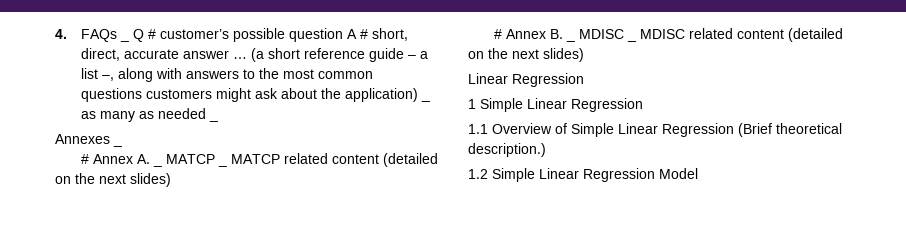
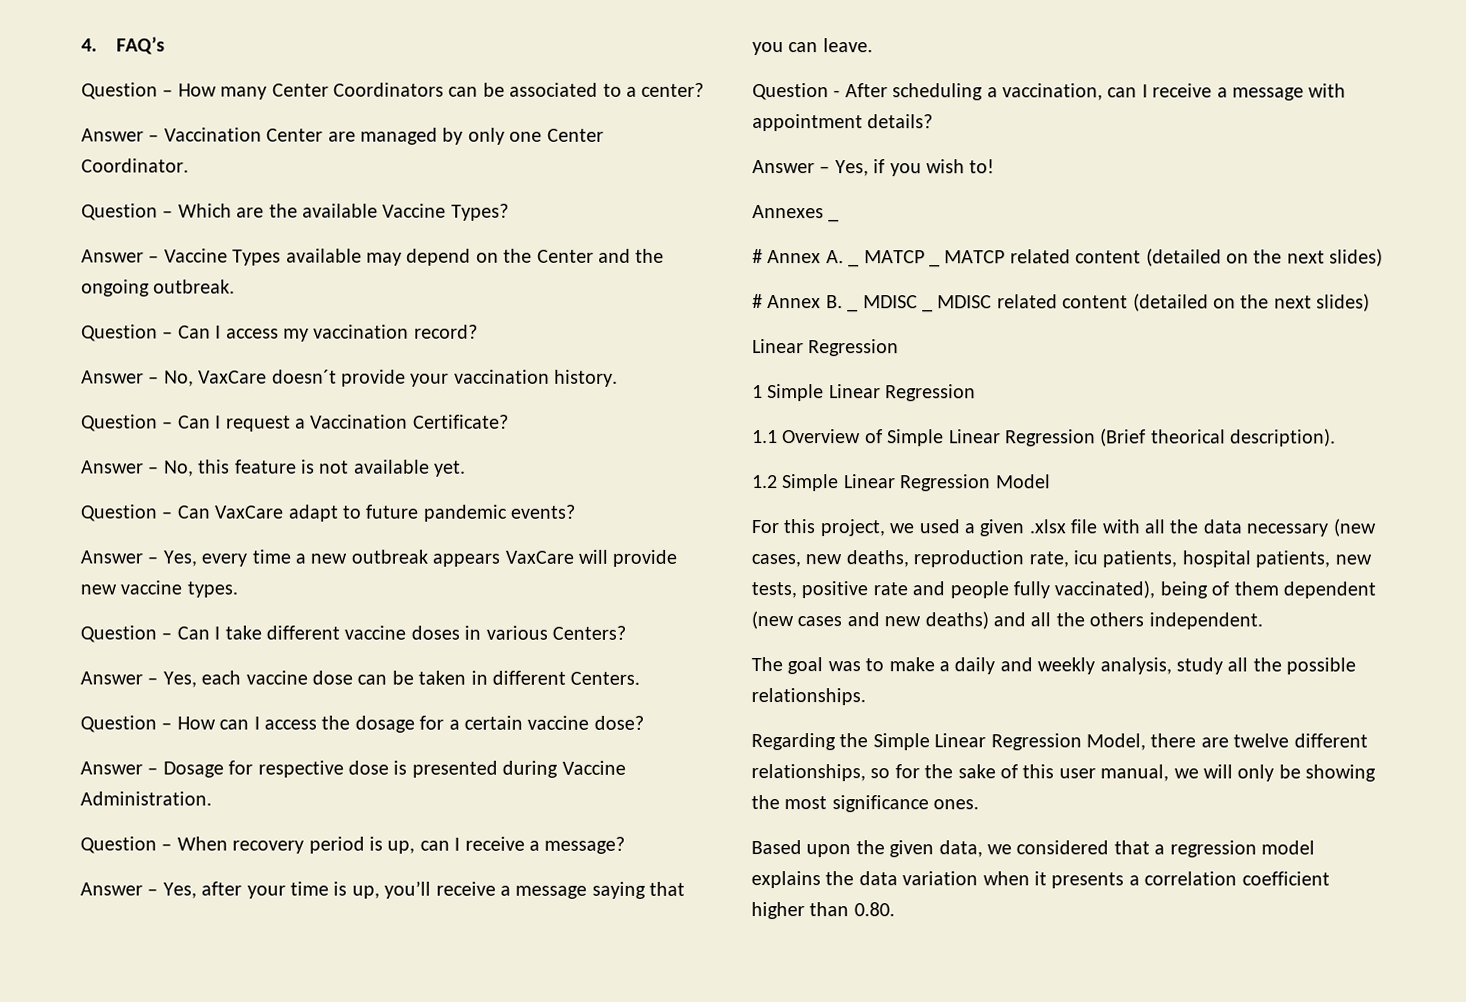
[81,28,409,42] [81,48,429,62] [81,68,374,82] [81,88,431,102] [81,108,207,122] [209,119,219,122] FAQs _ Q # customer’s possible question A # short, direct, accurate answer … (a short reference guide – a list –, along with answers to the most common questions customers might ask about the application) _ as many as needed _ -> [115,36,165,55] [81,82,705,100] [81,127,604,145] [81,158,189,173] [81,203,509,221] [81,248,665,266] [81,279,236,297] [81,324,478,342] [81,369,619,387] [81,414,509,432] [81,459,467,477] [80,504,576,522] [80,549,678,567] [80,580,238,598] [80,625,626,643] [80,670,641,688] [80,715,644,733] [80,760,626,778] [80,791,212,806] [80,836,626,854] [80,880,686,899] [752,38,873,56] [752,83,1347,101] [752,114,934,132] [752,159,996,177] FAQ’s // Question – How many Center Coordinators can be associated to a center? // Answer – Vaccination Center are managed by only one Center Coordinator. // Question – Which are the available Vaccine Types? // Answer – Vaccine Types available may depend on the Center and the ongoing outbreak. // Question – Can I access my vaccination record? // Answer – No, VaxCare doesn´t provide your vaccination history. // Question – Can I request a Vaccination Certificate? // Answer – No, this feature is not available yet. // Question – Can VaxCare adapt to future pandemic events? // Answer – Yes, every time a new outbreak appears VaxCare will provide new vaccine types. // Question – Can I take different vaccine doses in various Centers? // Answer – Yes, each vaccine dose can be taken in different Centers. // Question – How can I access the dosage for a certain vaccine dose? // Answer – Dosage for respective dose is presented during Vaccine Administration. // Question – When recovery period is up, can I receive a message? // Answer – Yes, after your time is up, you’ll receive a message saying that you can leave. // Question - After scheduling a vaccination, can I receive a message with appointment details? // Answer – Yes, if you wish to!
[776,123,842,134] [468,143,546,157] theoretical description.) -> [1150,428,1337,447] theorical description).
(698, 173) none -> [751,518,1376,537] [751,550,1372,568] [751,580,1376,599] [751,611,1263,630] [751,657,1357,675] [751,688,866,706] [751,733,1368,751] [751,764,1377,782] [751,795,980,813] [751,840,1315,858] [751,871,1330,889] [751,902,895,920] // For this project, we used a given .xlsx file with all the data necessary (new cases, new deaths, reproduction rate, icu patients, hospital patients, new tests, positive rate and people fully vaccinated), being of them dependent (new cases and new deaths) and all the others independent. // The goal was to make a daily and weekly analysis, study all the possible relationships. // Regarding the Simple Linear Regression Model, there are twelve different relationships, so for the sake of this user manual, we will only be showing the most significance ones. // Based upon the given data, we considered that a regression model explains the data variation when it presents a correlation coefficient higher than 0.80.

